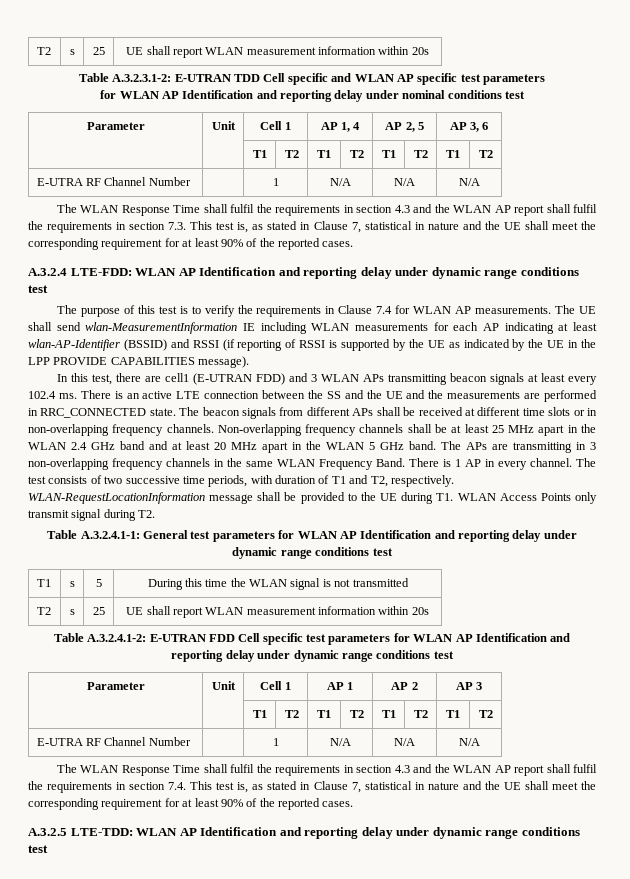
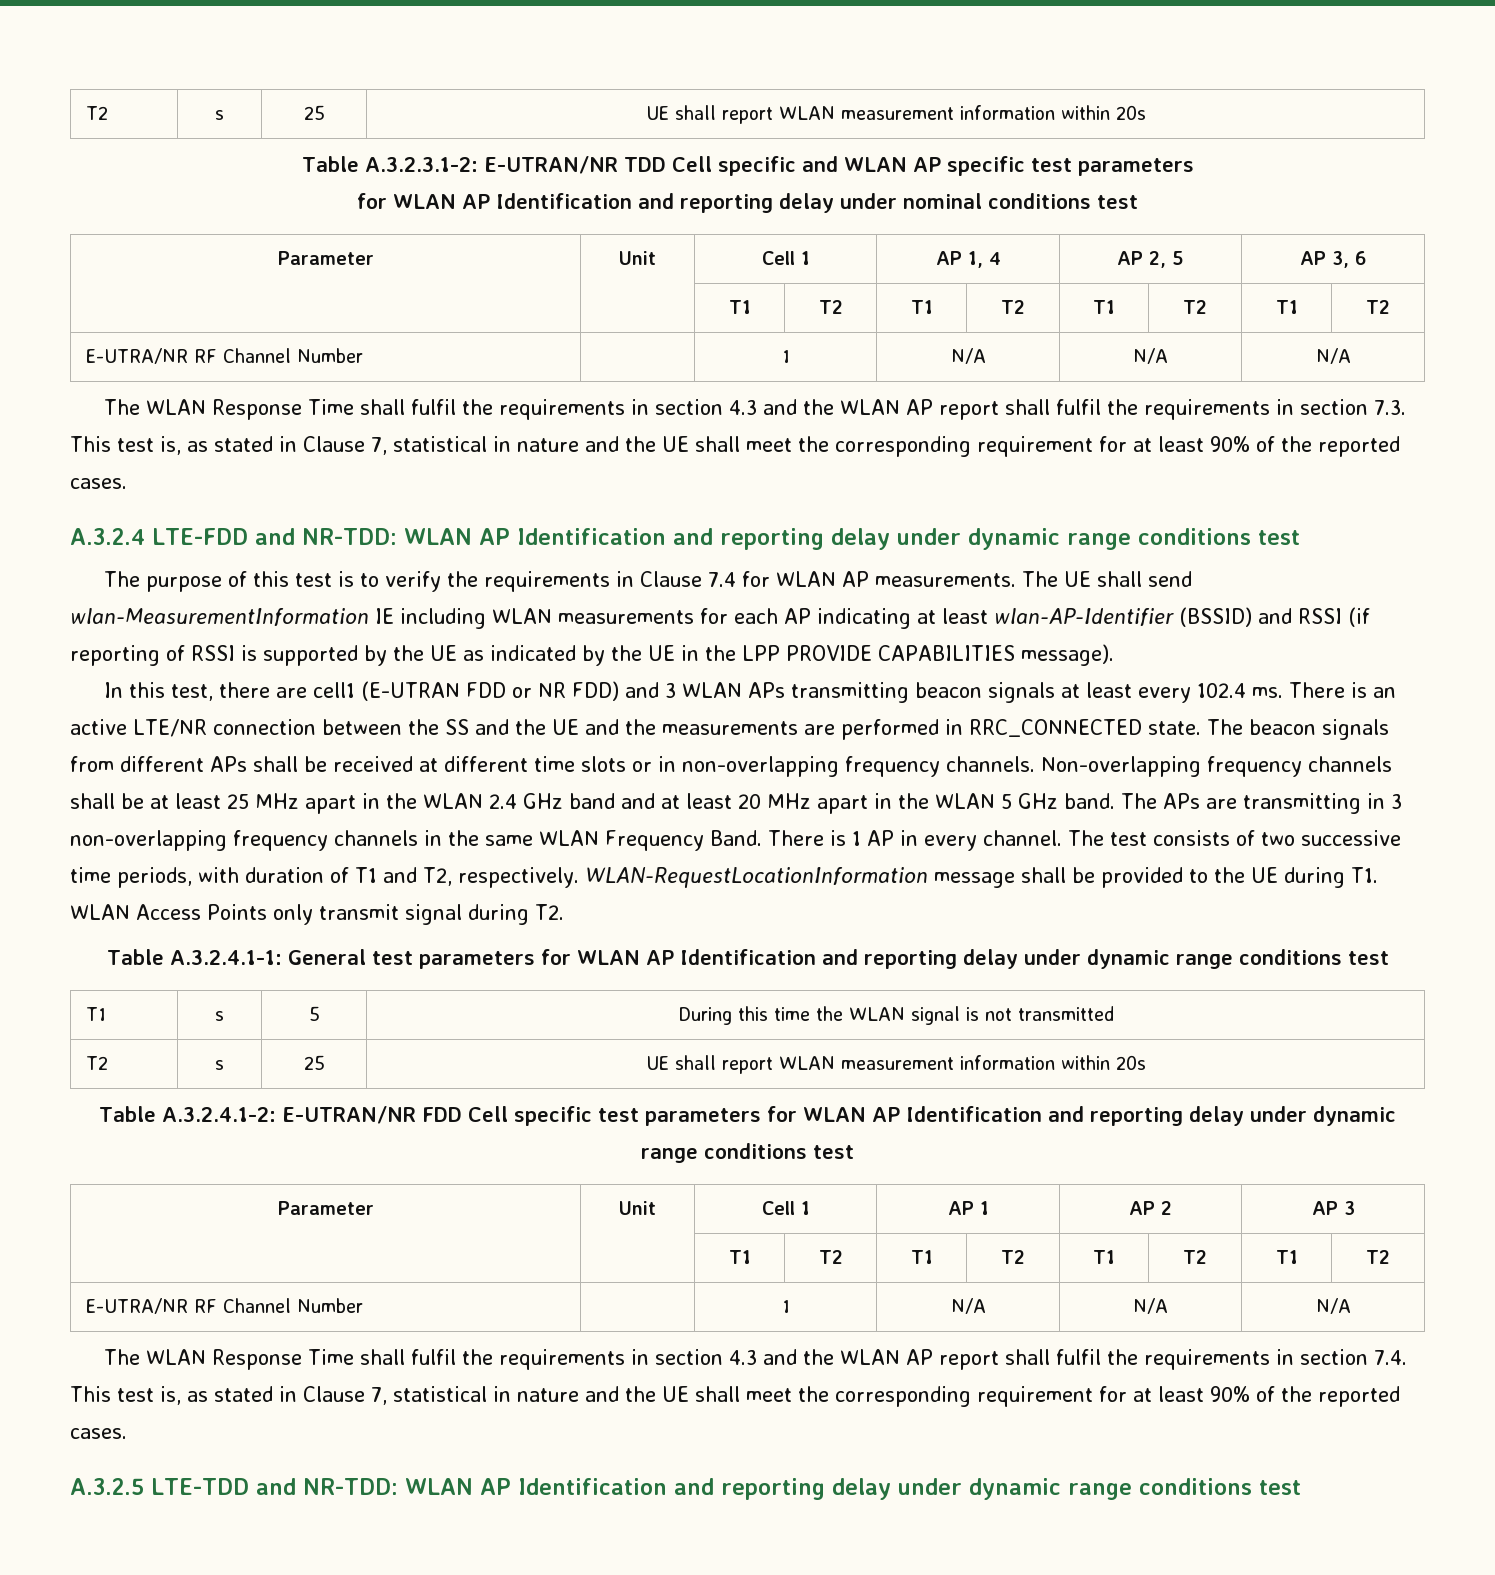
[174,74,231,82] E-UTRAN -> [483,156,618,174] E-UTRAN/NR
[36,178,83,186] E-UTRA -> [85,348,188,364] E-UTRA/NR
[70,268,132,276] LTE-FDD: -> [152,528,397,545] LTE-FDD and NR-TDD:
(252, 379) none -> [466,682,567,698] FDD or NR
[176,391,201,399] LTE -> [133,719,207,737] LTE/NR
[149,634,206,642] E-UTRAN -> [281,1106,416,1124] E-UTRAN/NR
[36,738,83,746] E-UTRA -> [85,1298,188,1314] E-UTRA/NR
[70,828,133,836] LTE-TDD: -> [151,1478,398,1495] LTE-TDD and NR-TDD:

